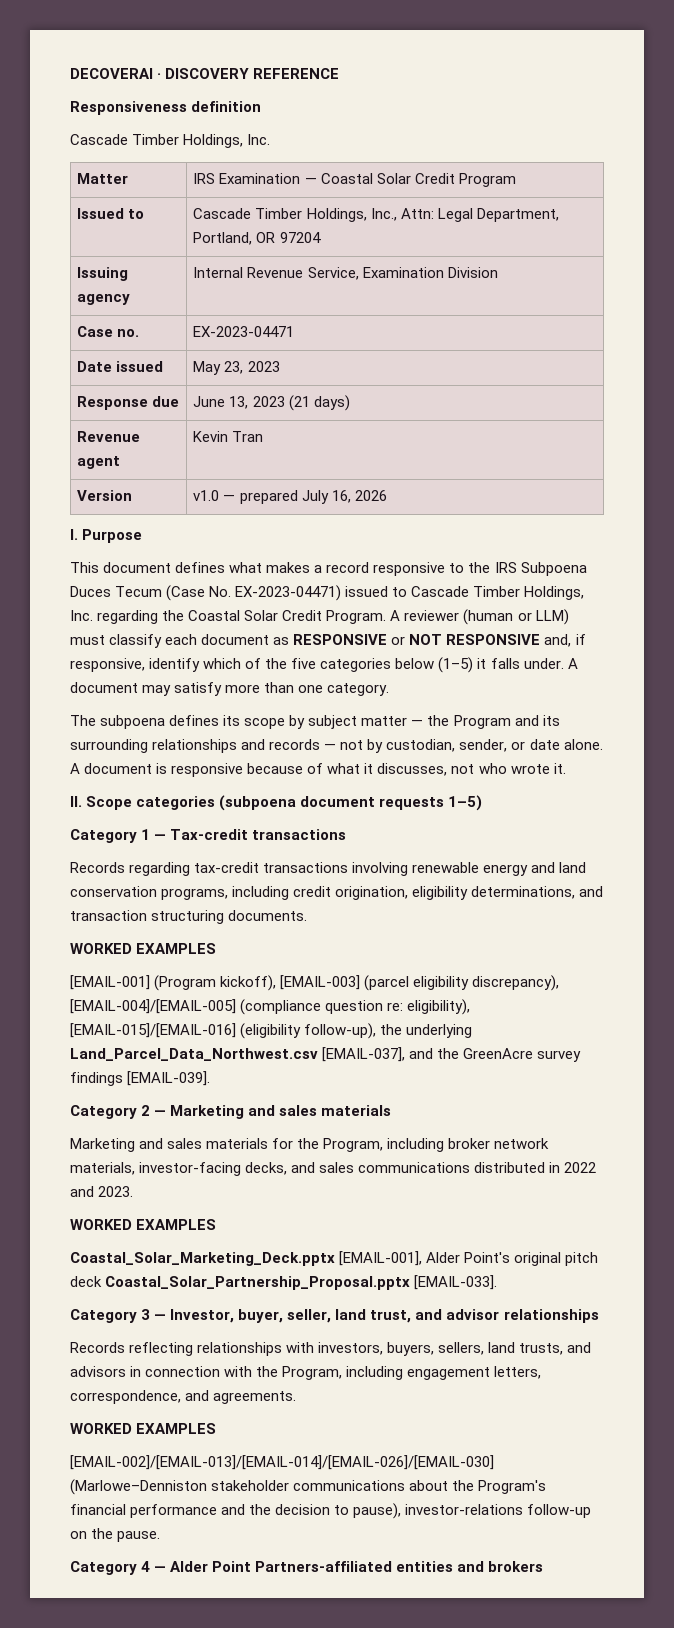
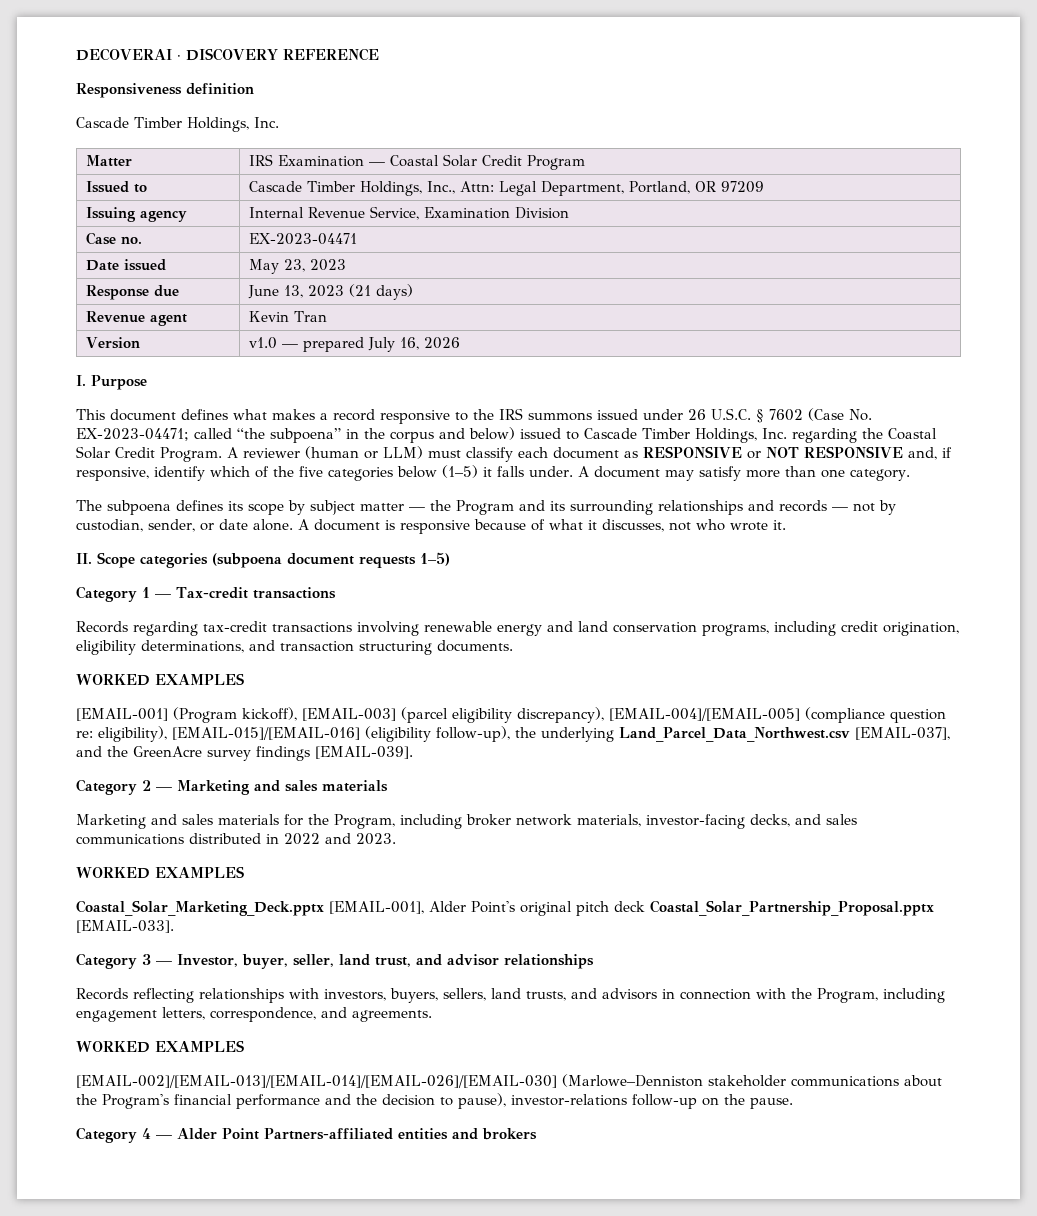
[279,232,321,243] 97204 -> [720,181,764,193] 97209
[520,562,587,576] [70,585,342,601] Subpoena Duces Tecum (Case No. EX-2023-04471) -> [528,408,872,423] [76,427,515,443] summons issued under 26 U.S.C. § 7602 (Case No. EX-2023-04471; called “the subpoena” in the corpus and below)

